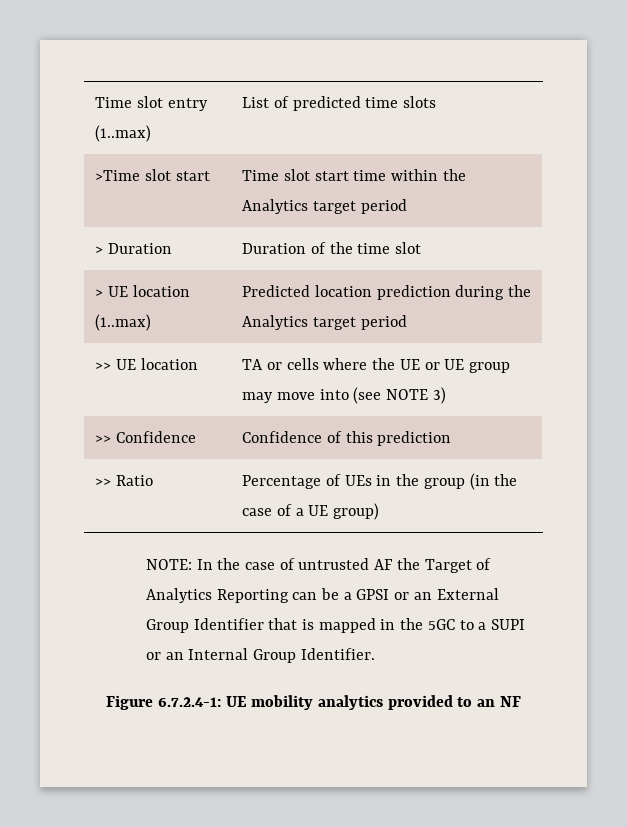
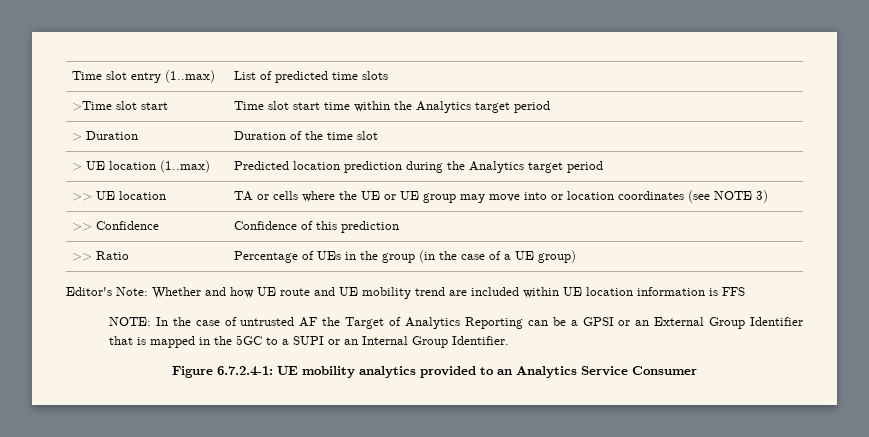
(349, 394) none -> [550,191,684,200] or location coordinates
(380, 511) none -> [66,287,745,299] // Editor's Note: Whether and how UE route and UE mobility trend are included within UE location information is FFS
[499,696,521,707] NF -> [516,366,697,378] Analytics Service Consumer

